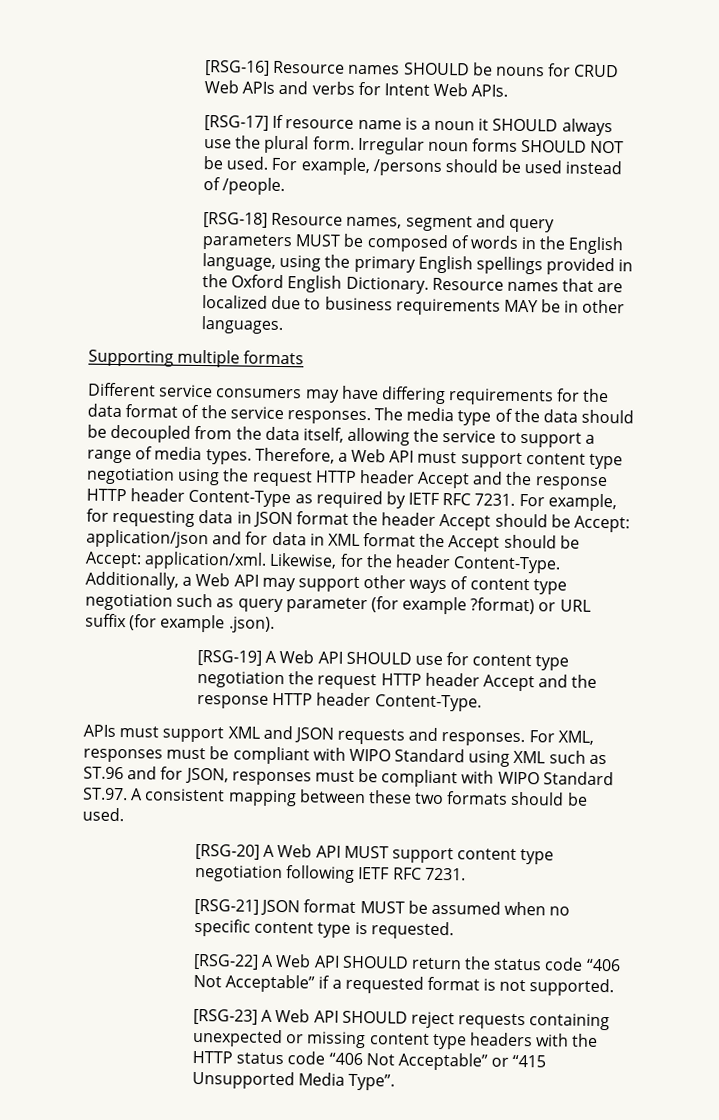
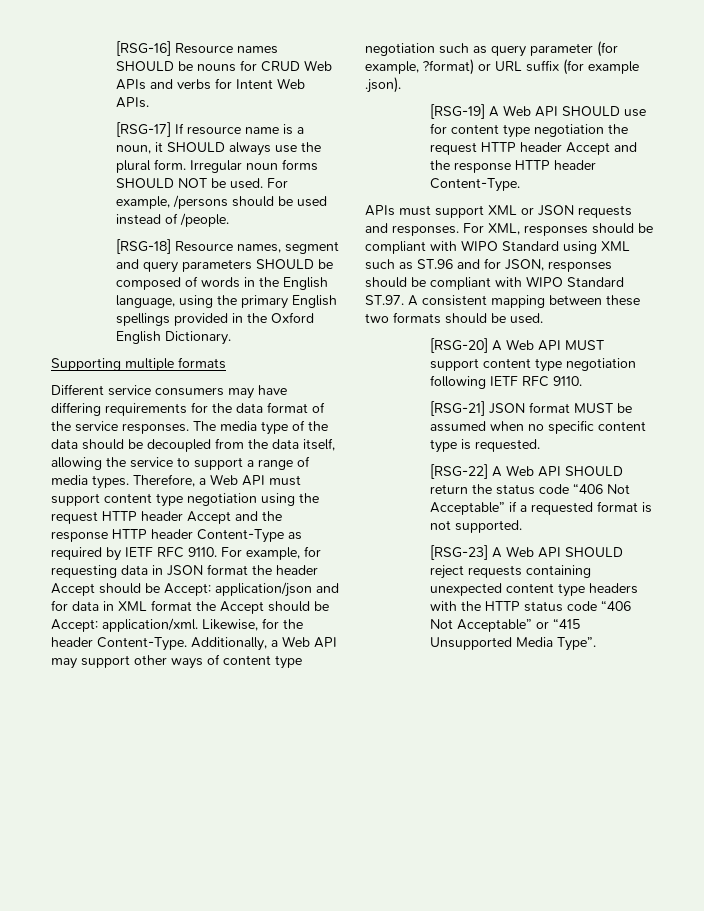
[434,120,476,131] noun -> [115,145,151,154] noun,
[295,234,342,247] MUST -> [255,259,314,269] SHOULD
[431,277,624,293] [201,295,626,316] [200,316,284,335] Resource names that are localized due to business requirements MAY be in other languages. -> (231, 338) none
[474,493,516,506] 7231. -> [188,547,217,557] 9110.
[402,596,468,615] example -> [365,61,419,74] example,
[262,725,293,740] and -> [521,207,534,215] or
[166,747,207,760] must -> [592,223,634,234] should
[314,770,355,782] must -> [365,277,407,288] should
[424,867,466,881] 7231. -> [552,376,582,386] 9110.
[286,1031,367,1049] or missing -> (502, 589) none

